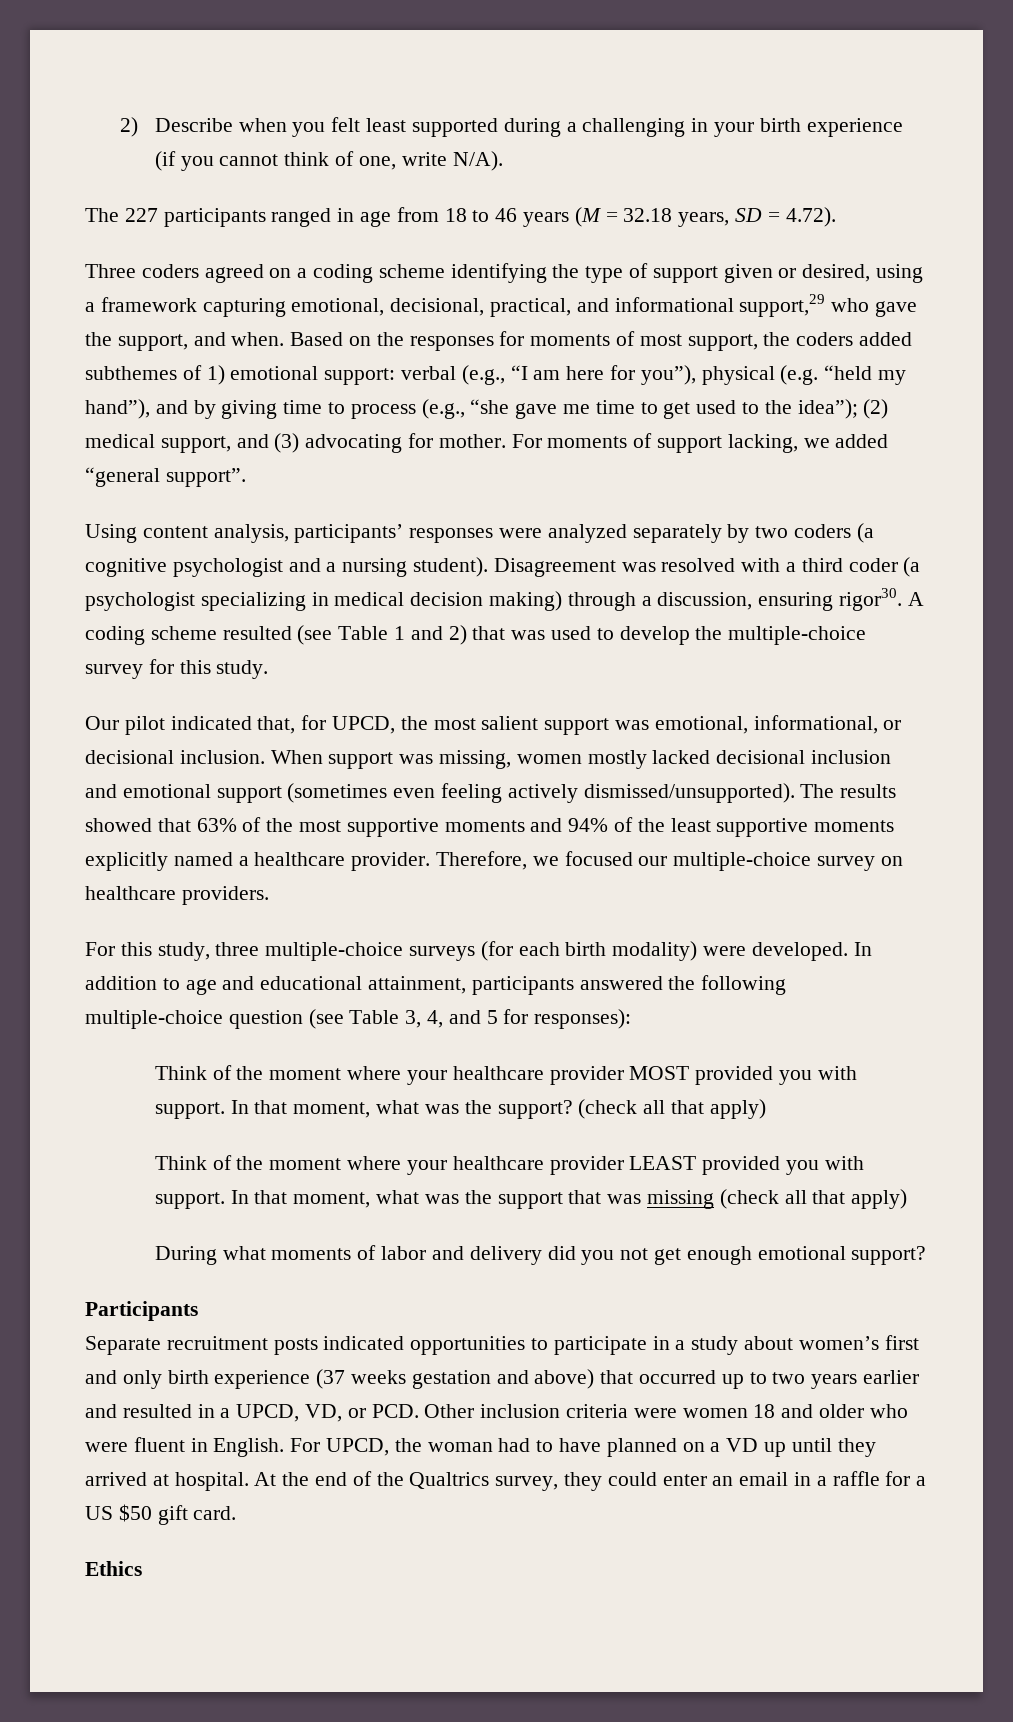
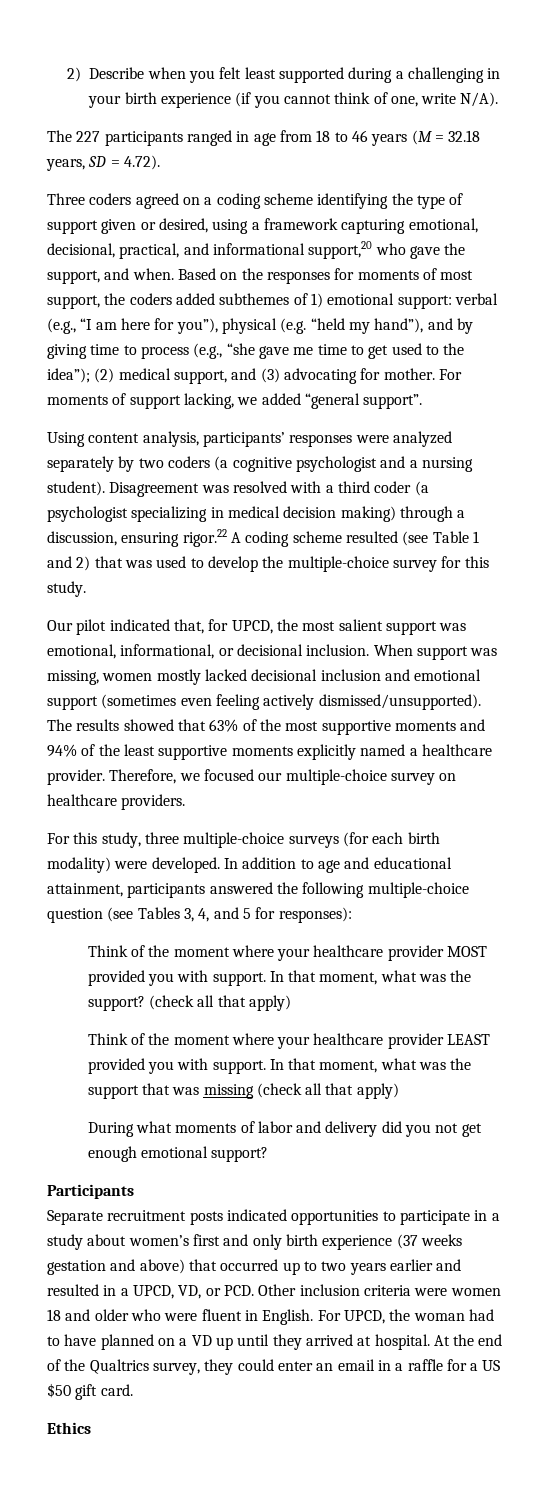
[739,294,826,317] support,29 -> [308,241,373,259] support,20
[839,588,903,611] rigor30. -> [182,529,227,547] rigor.22
[349,1010,400,1024] Table -> [137,907,180,919] Tables

